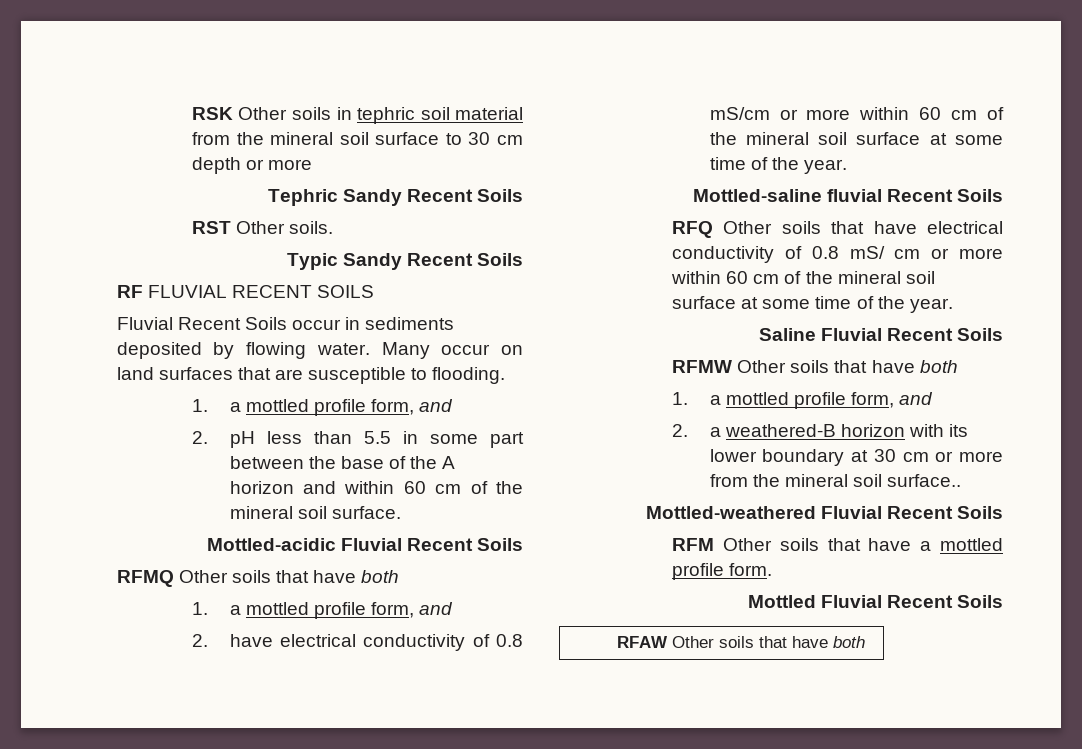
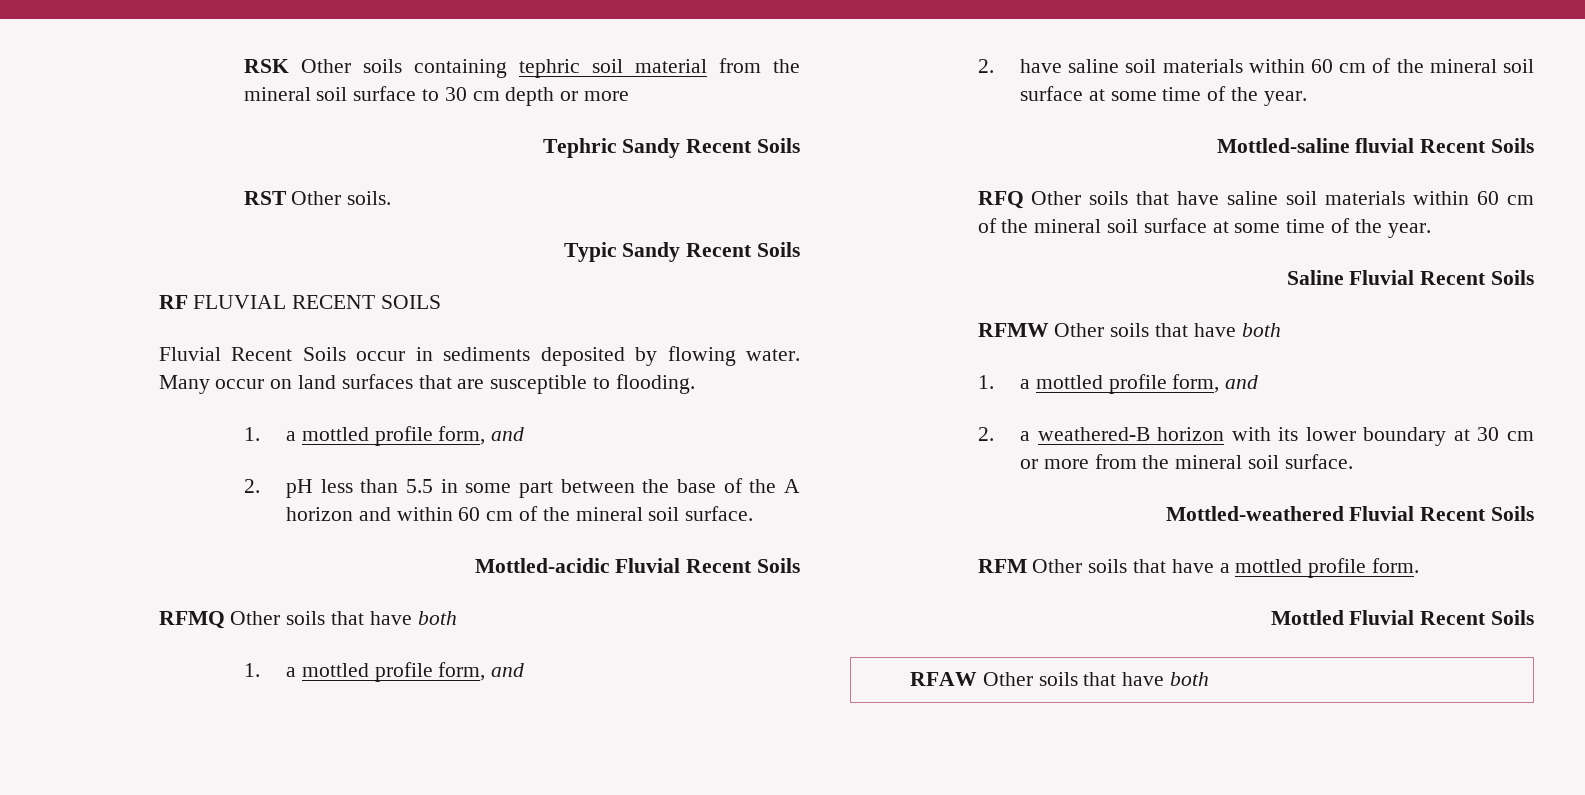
[336,107,352,120] in -> [413,59,507,78] containing
[279,634,524,651] [709,107,851,120] electrical conductivity of 0.8 mS/cm or more -> [1068,59,1243,73] saline soil materials
[927,221,1003,234] [671,246,1003,263] electrical conductivity of 0.8 mS/ cm or more -> [1227,191,1406,205] saline soil materials
[887,474,962,487] surface.. -> [1284,454,1353,469] surface.

